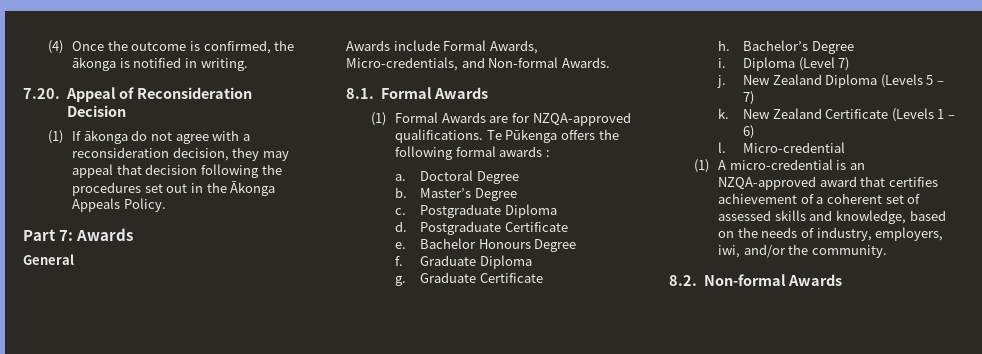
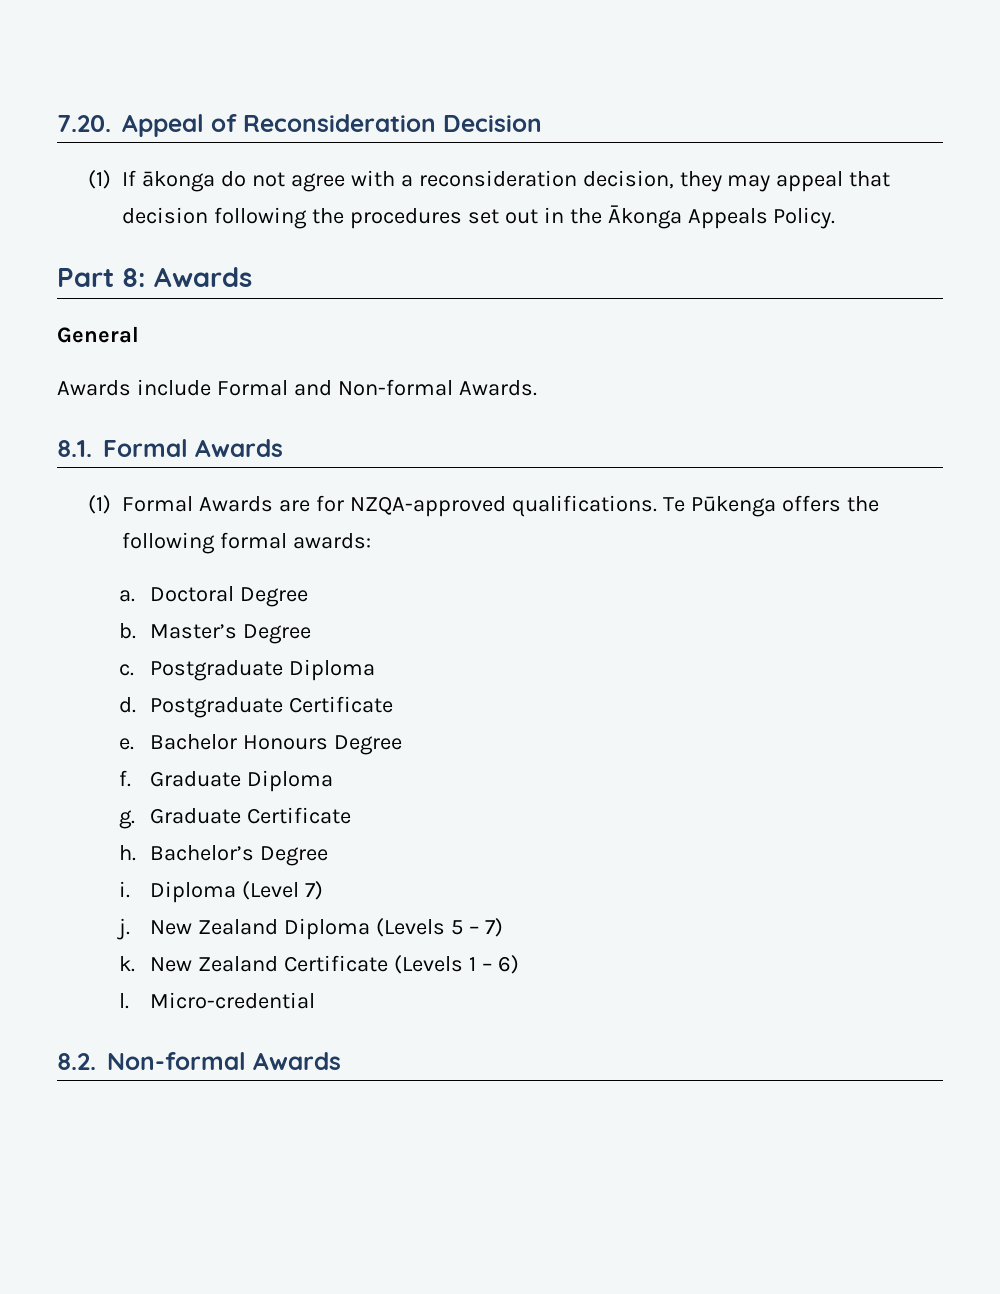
[47,40,295,54] [72,57,248,71] (4) Once the outcome is confirmed, the ākonga is notified in writing. // -> (57, 123) none
[59,230,74,241] 7: -> [122,268,146,287] 8:
[489,40,538,54] [346,57,458,71] Awards, Micro-credentials, -> (288, 388) none
[499,146,551,157] awards : -> [292,533,371,549] awards:
[693,159,866,173] [718,176,939,190] [718,193,921,204] [718,210,946,224] [718,227,944,241] [718,244,888,258] // (1) A micro-credential is an NZQA-approved award that certifies achievement of a coherent set of assessed skills and knowledge, based on the needs of industry, employers, iwi, and/or the community. -> (316, 1000) none

